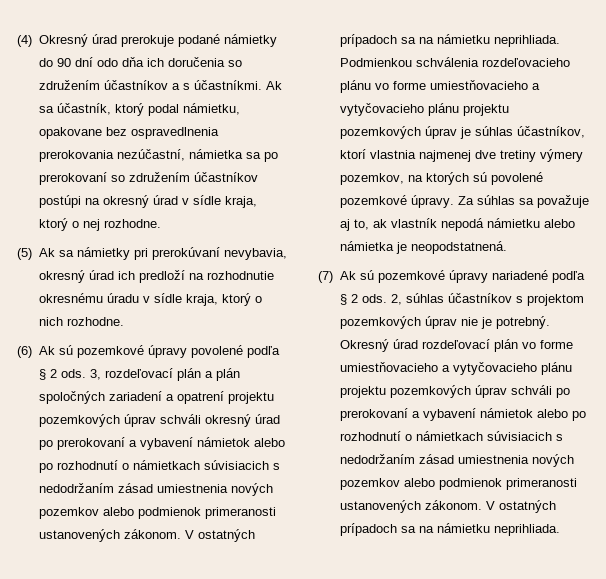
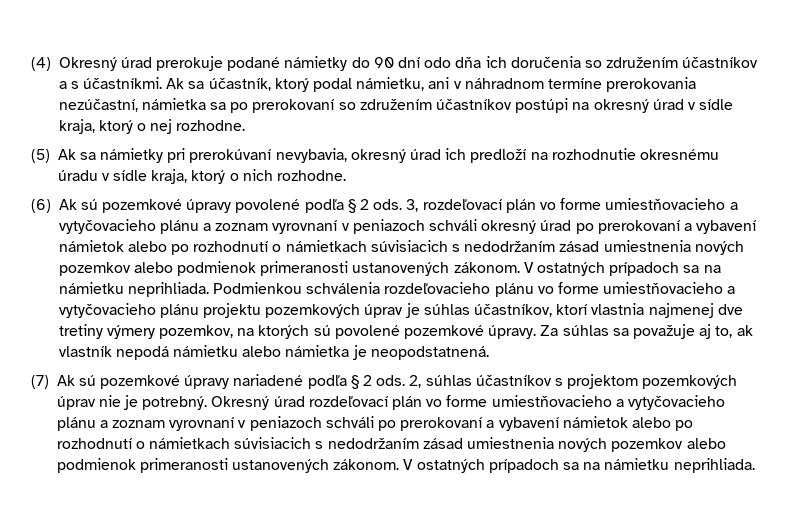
[38,127,219,139] opakovane bez ospravedlnenia -> [428,77,602,89] ani v náhradnom termíne
[204,368,240,381] [38,391,274,404] [38,414,156,427] a plán spoločných zariadení a opatrení projektu pozemkových úprav -> [539,198,738,210] [58,219,425,234] vo forme umiestňovacieho a vytyčovacieho plánu a zoznam vyrovnaní v peniazoch
[339,385,507,398] projektu pozemkových úprav -> [99,416,322,431] a zoznam vyrovnaní v peniazoch

